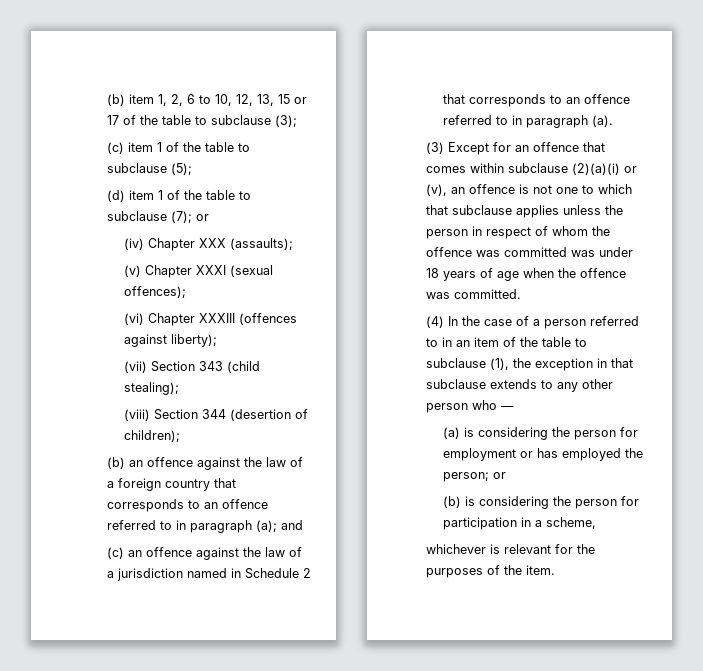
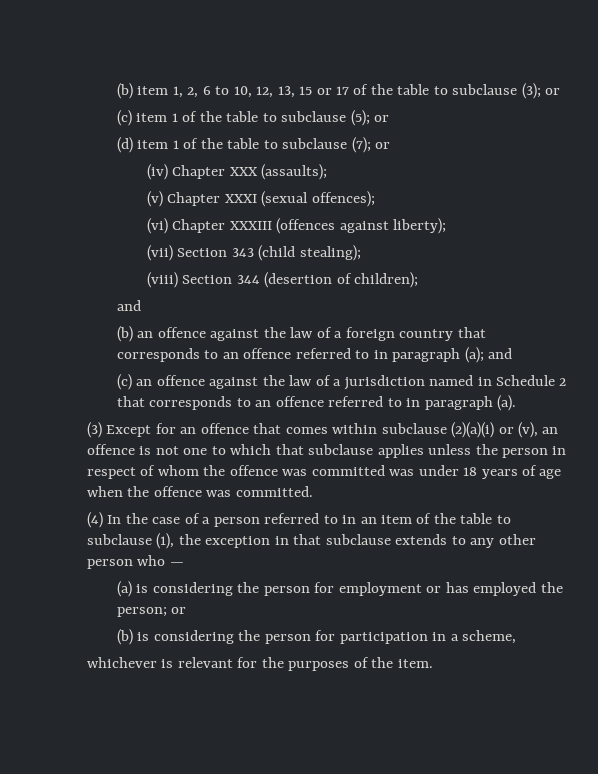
(297, 121) none -> [545,88,561,95] or
(192, 169) none -> [374,115,390,122] or
(180, 436) none -> [116,300,141,311] // and

